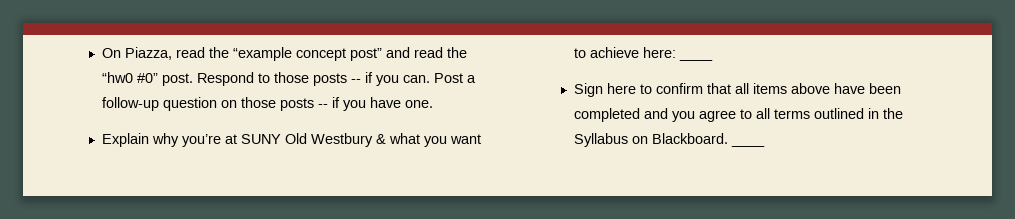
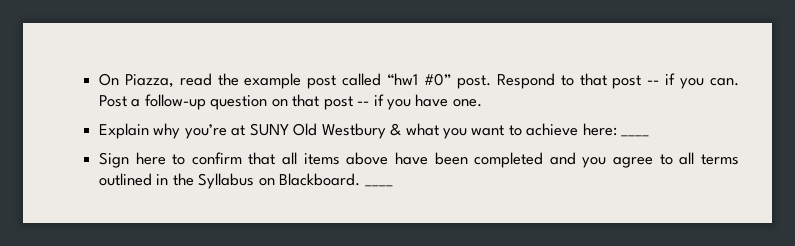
[232,47,467,61] [101,72,133,83] “example concept post” and read the “hw0 -> [244,73,419,89] example post called “hw1
[273,72,347,86] those posts -> [579,73,642,89] that post
[240,97,314,111] those posts -> [292,94,353,110] that post

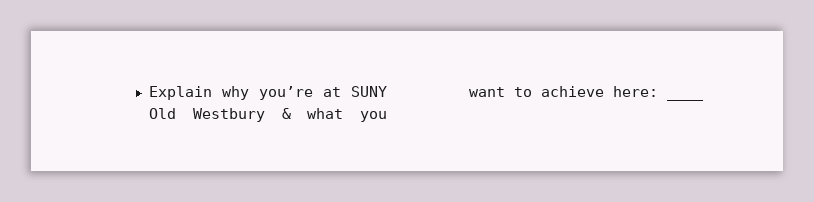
[98,73,739,89] [98,94,482,110] On Piazza, read the example post called “hw1 #0” post. Respond to that post -- if you can. Post a follow-up question on that post -- if you have one. // -> (149, 93) none
[98,152,740,168] [98,173,393,189] // Sign here to confirm that all items above have been completed and you agree to all terms outlined in the Syllabus on Blackboard. ____ -> (705, 99) none

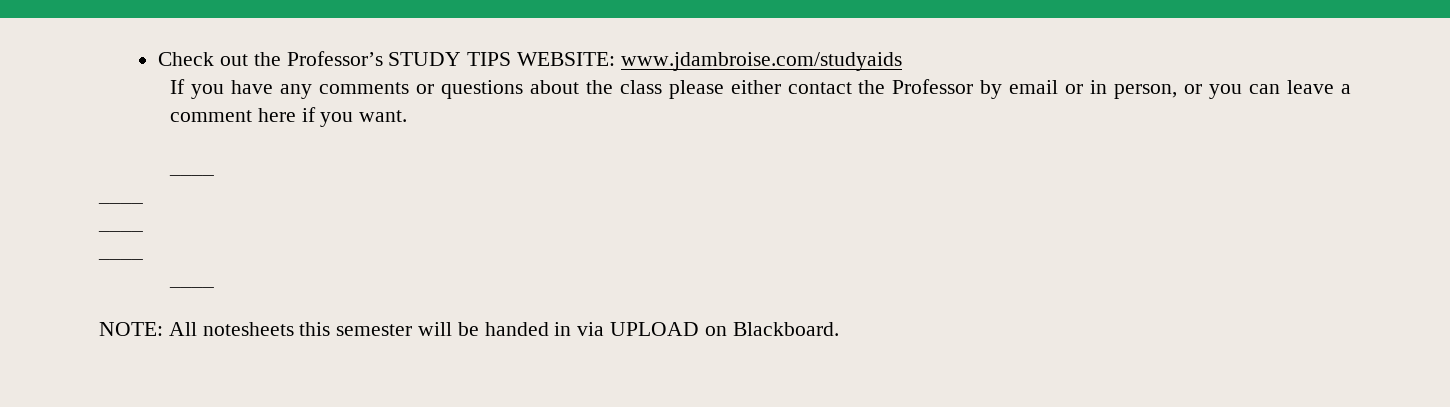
[149,86,387,100] [149,108,387,122] [469,86,659,97] [667,97,705,101] Explain why you’re at SUNY Old Westbury & what you want to achieve here: ____ -> [158,51,902,71] [170,79,1351,99] [170,107,408,127] [169,173,215,176] [98,201,143,204] [98,229,143,232] [98,257,143,260] [169,285,215,288] [99,322,839,336] Check out the Professor’s STUDY TIPS WEBSITE: www.jdambroise.com/studyaids // If you have any comments or questions about the class please either contact the Professor by email or in person, or you can leave a comment here if you want. // ____ // ____ // ____ // ____ // ____ // NOTE: All notesheets this semester will be handed in via UPLOAD on Blackboard.

